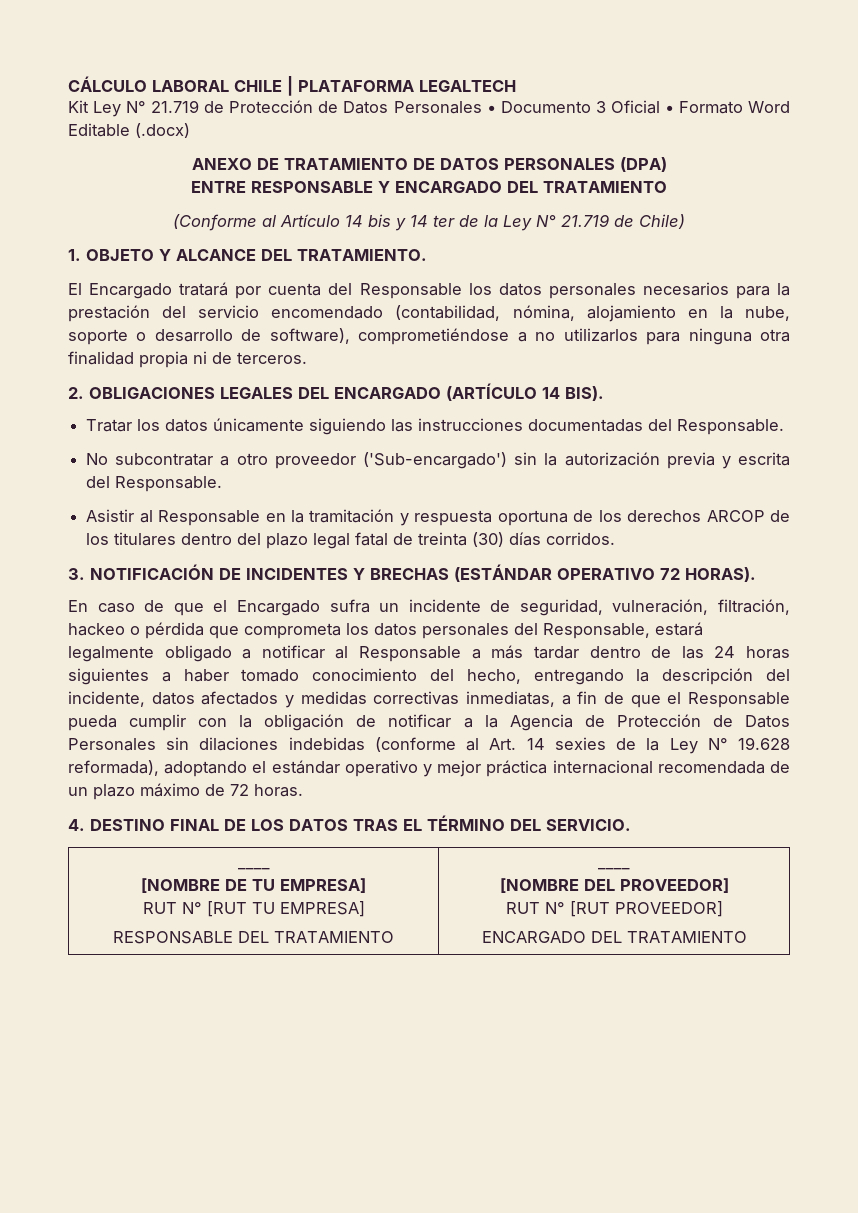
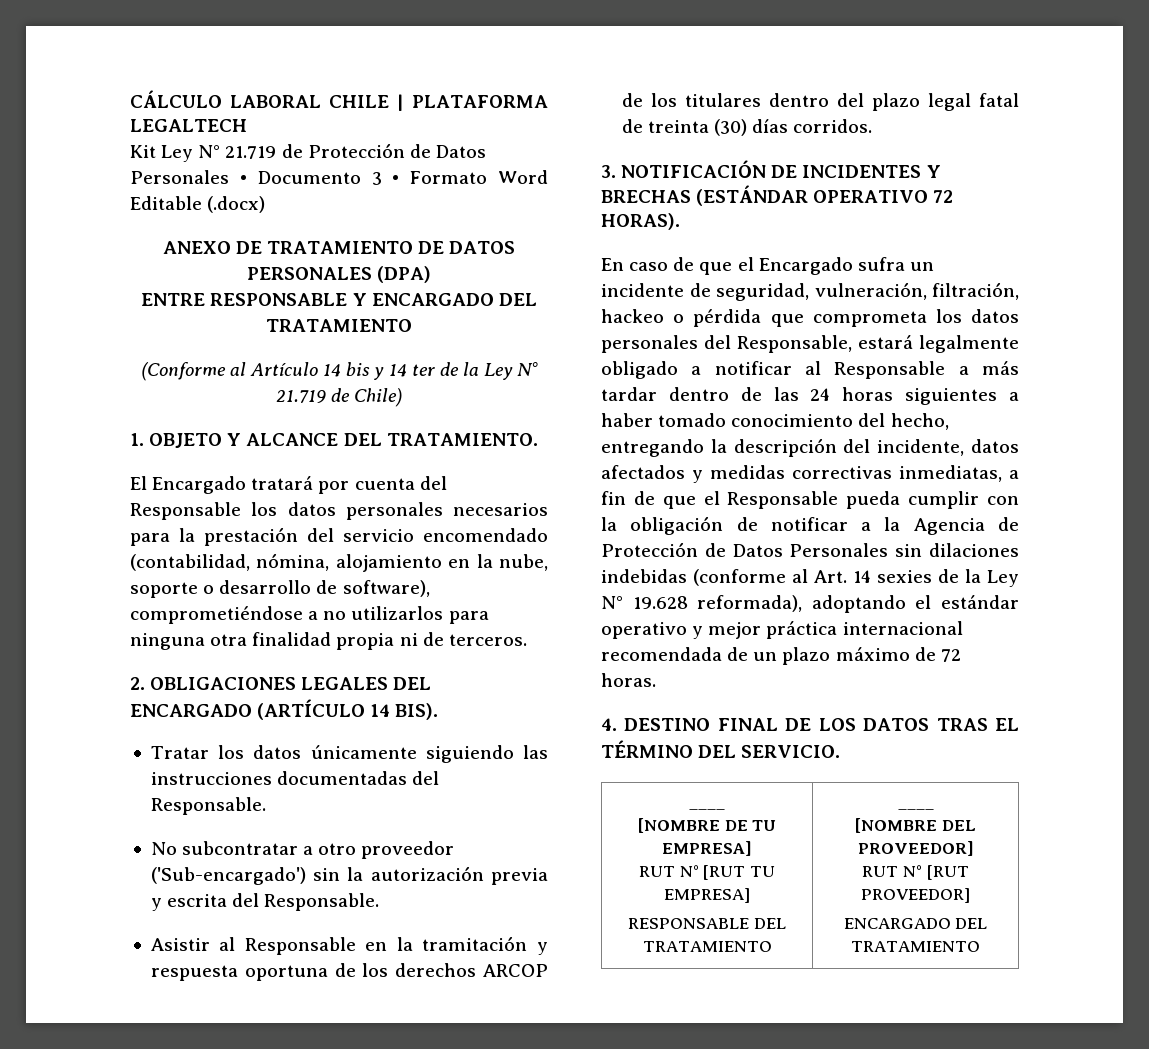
[610,100,660,114] Oficial -> (382, 178) none

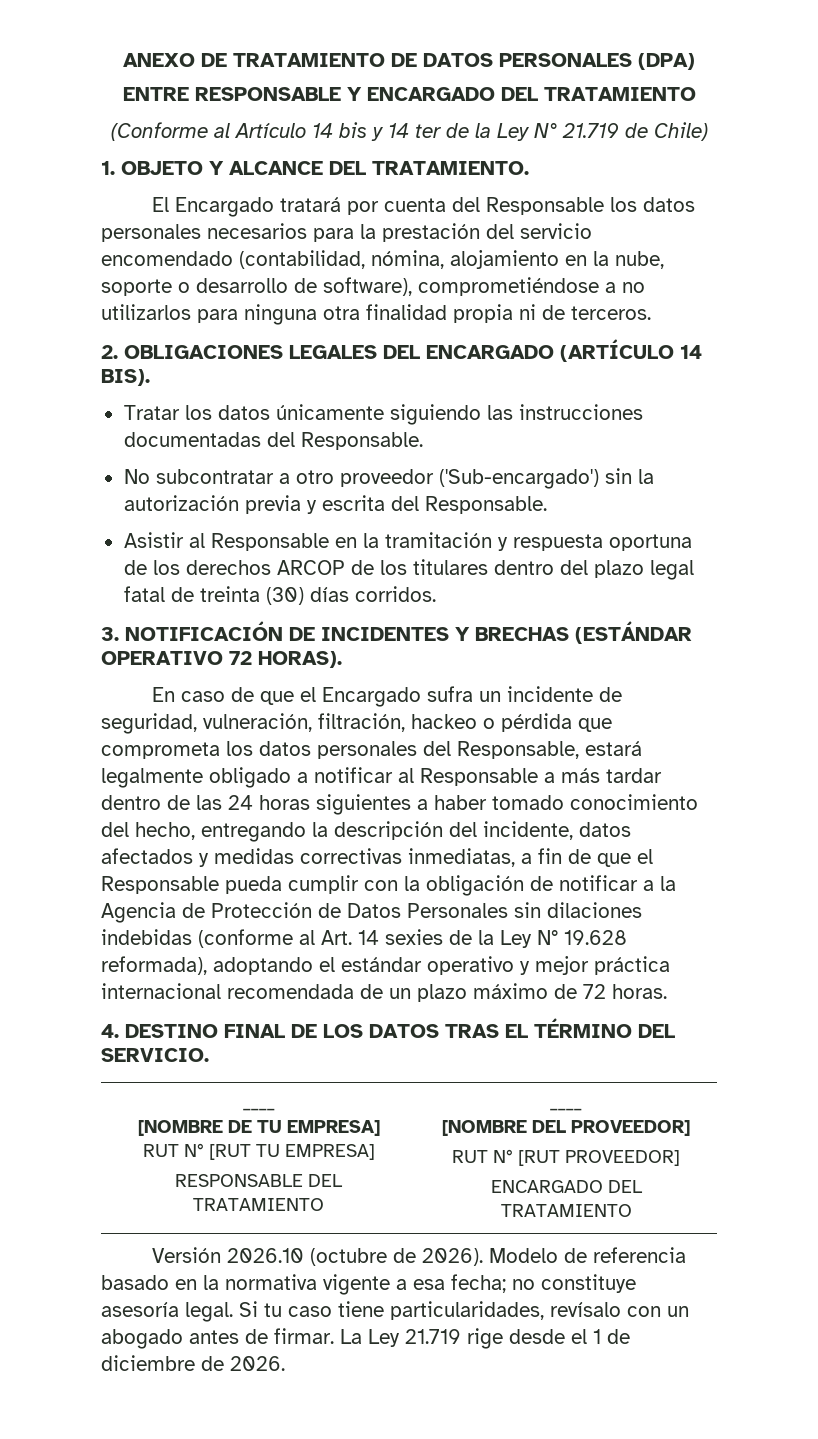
[130,90,549,111] [130,119,247,132] [130,143,486,162] [130,170,549,185] [130,196,266,213] CÁLCULO LABORAL CHILE | PLATAFORMA LEGALTECH // Kit Ley N° 21.719 de Protección de Datos Personales • Documento 3 • Formato Word Editable (.docx) // -> (123, 60) none
(981, 946) none -> [151,1247,686,1266] [101,1274,636,1295] [101,1301,689,1322] [101,1328,630,1349] [101,1355,285,1371] // Versión 2026.10 (octubre de 2026). Modelo de referencia basado en la normativa vigente a esa fecha; no constituye asesoría legal. Si tu caso tiene particularidades, revísalo con un abogado antes de firmar. La Ley 21.719 rige desde el 1 de diciembre de 2026.

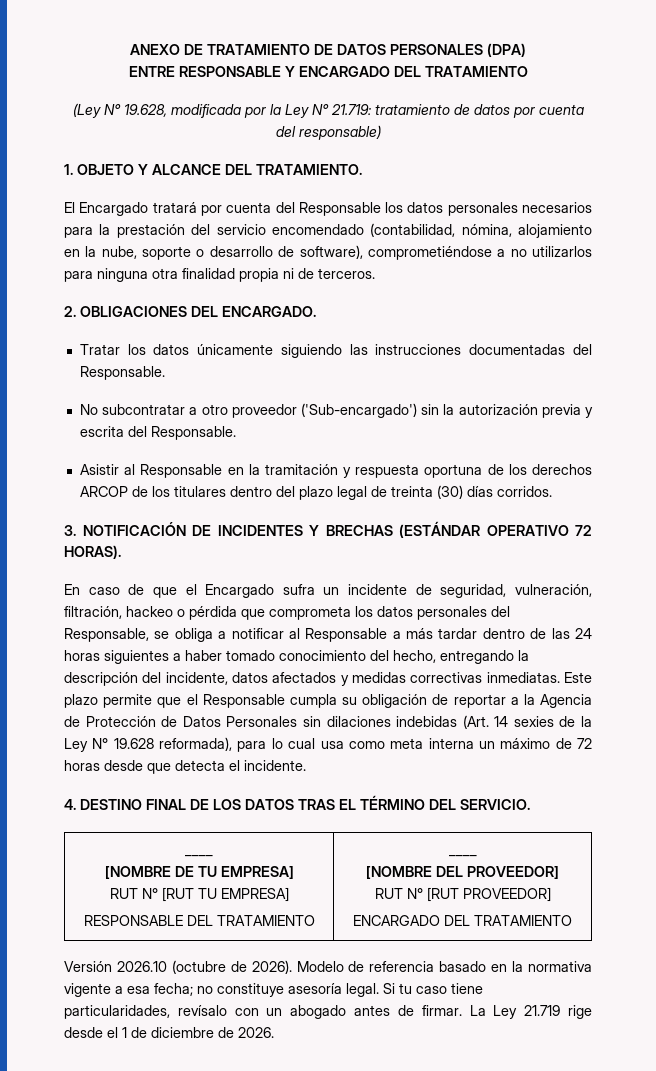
[110,122,708,141] (Conforme al Artículo 14 bis y 14 ter de la Ley N° 21.719 de Chile) -> [72,103,584,118] [275,125,381,140] (Ley N° 19.628, modificada por la Ley N° 21.719: tratamiento de datos por cuenta del responsable)
[289,339,702,362] [101,369,150,386] LEGALES DEL ENCARGADO (ARTÍCULO 14 BIS). -> [191,306,316,317] DEL ENCARGADO.
[123,586,165,602] fatal -> (367, 493) none
[585,741,642,756] [101,767,291,788] estará legalmente obligado -> [154,628,213,642] se obliga
[408,848,653,867] [101,875,420,894] inmediatas, a fin de que el Responsable pueda cumplir con la -> [486,672,592,683] [64,694,357,708] inmediatas. Este plazo permite que el Responsable cumpla su
[559,875,638,891] notificar -> [453,694,506,708] reportar
[198,929,352,948] (conforme al Art. -> [462,715,489,729] (Art.
[213,956,670,975] [101,983,667,1002] adoptando el estándar operativo y mejor práctica internacional recomendada de un plazo máximo de 72 horas. -> [237,738,592,752] [64,760,306,774] para lo cual usa como meta interna un máximo de 72 horas desde que detecta el incidente.

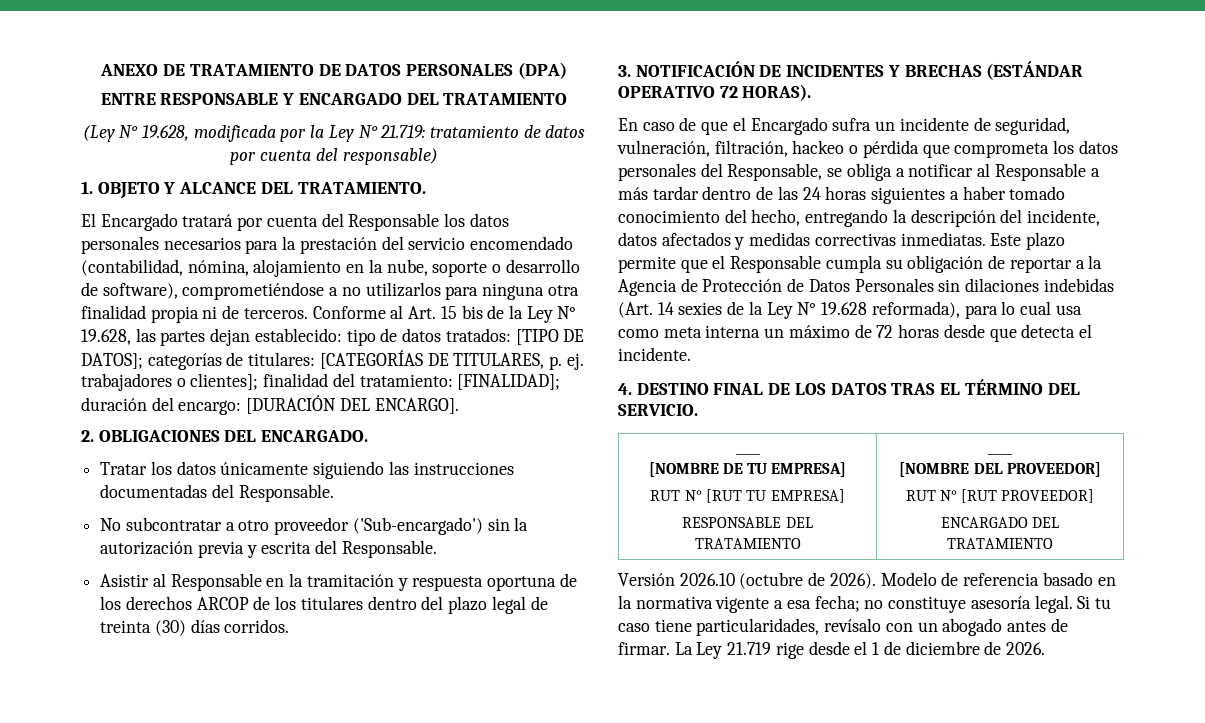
(375, 273) none -> [312,305,577,323] [81,328,585,346] [81,350,584,370] [81,373,561,391] [81,395,459,415] Conforme al Art. 15 bis de la Ley N° 19.628, las partes dejan establecido: tipo de datos tratados: [TIPO DE DATOS]; categorías de titulares: [CATEGORÍAS DE TITULARES, p. ej. trabajadores o clientes]; finalidad del tratamiento: [FINALIDAD]; duración del encargo: [DURACIÓN DEL ENCARGO].

